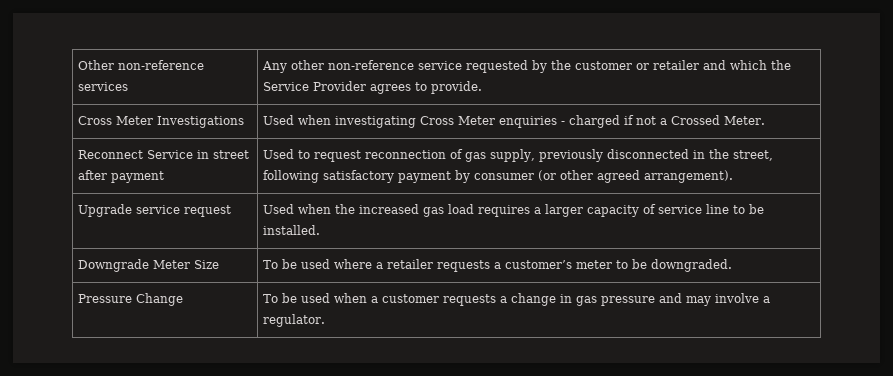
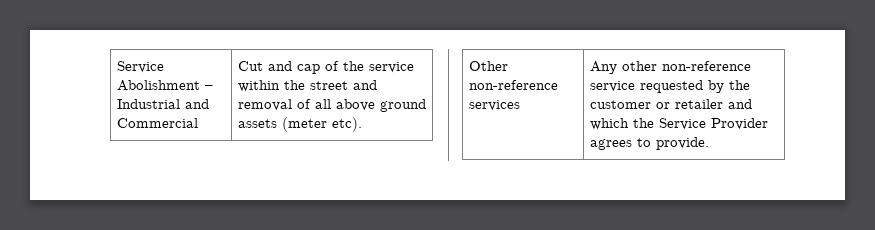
(78, 65) none -> [116,61,164,73] [116,80,213,91] [116,99,209,109] [116,118,198,128] [237,61,414,74] [237,80,377,92] [237,99,426,112] [237,117,362,132] Service Abolishment – Industrial and Commercial | Cut and cap of the service within the street and removal of all above ground assets (meter etc). //
[78,116,245,128] [263,115,766,128] [78,150,250,159] [78,170,165,183] [263,149,774,162] [263,170,734,183] [78,204,232,217] [263,204,765,217] [263,225,321,235] [78,259,220,272] [263,259,733,272] [78,293,184,306] [263,293,771,306] [263,314,326,327] // Cross Meter Investigations | Used when investigating Cross Meter enquiries - charged if not a Crossed Meter. // Reconnect Service in street after payment | Used to request reconnection of gas supply, previously disconnected in the street, following satisfactory payment by consumer (or other agreed arrangement). // Upgrade service request | Used when the increased gas load requires a larger capacity of service line to be installed. // Downgrade Meter Size | To be used where a retailer requests a customer’s meter to be downgraded. // Pressure Change | To be used when a customer requests a change in gas pressure and may involve a regulator. -> (709, 143) none

